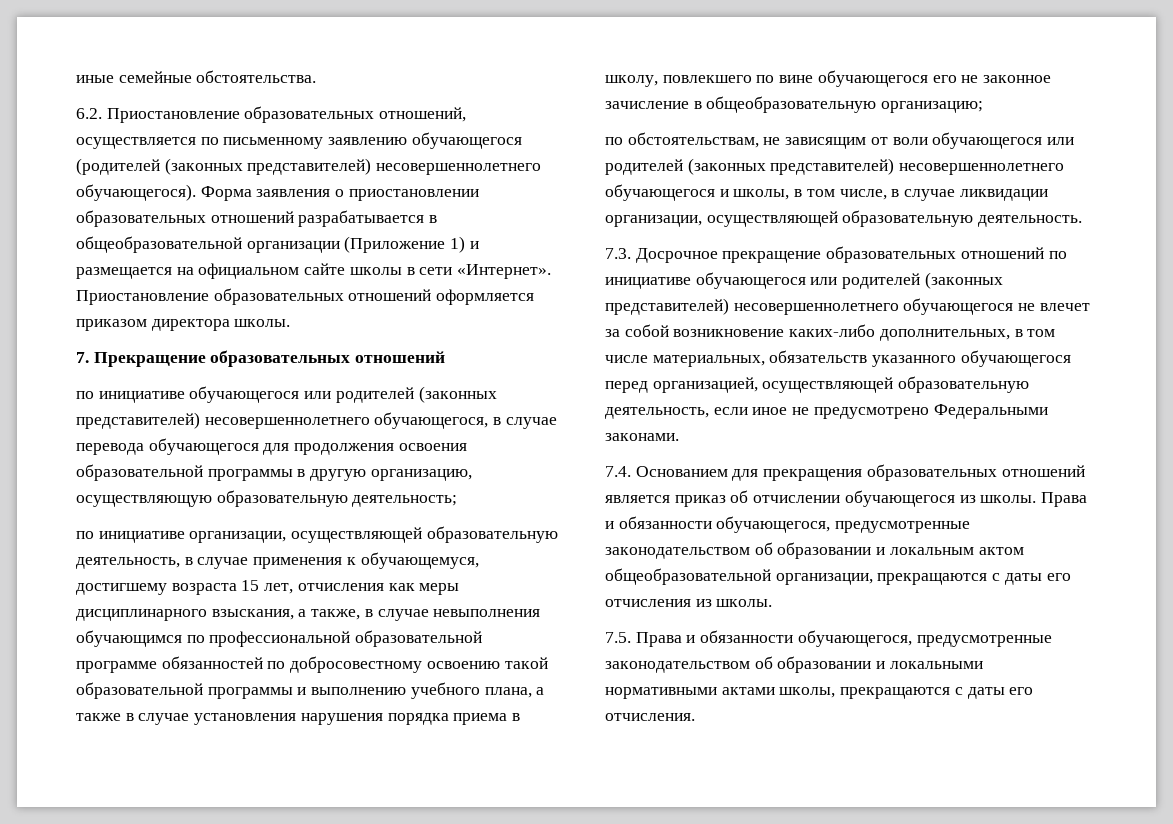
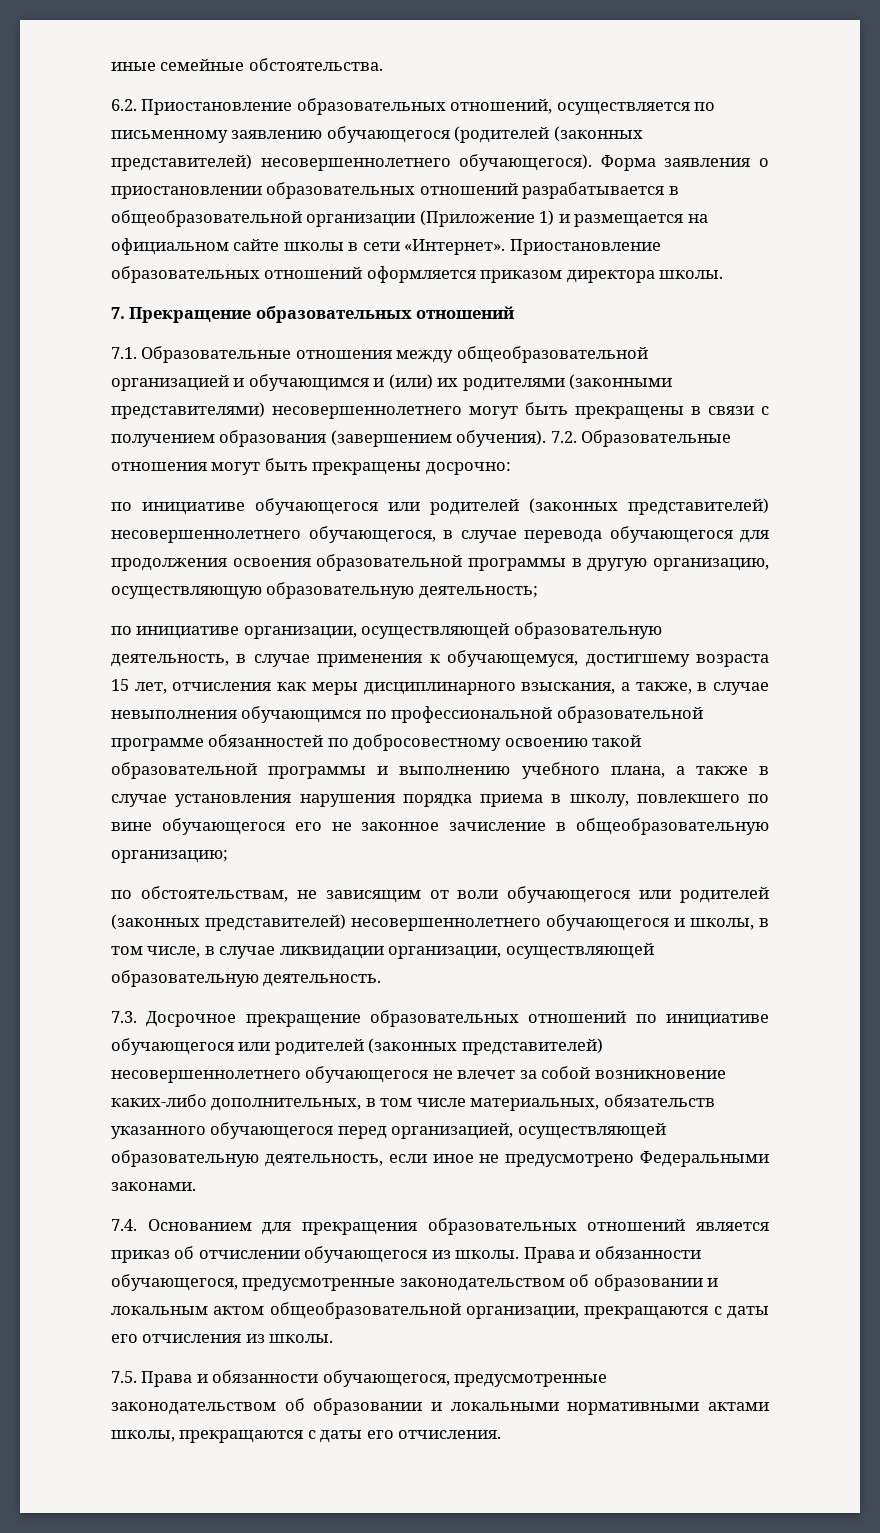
(446, 357) none -> [111,346,648,363] [111,374,673,391] [111,402,769,419] [111,430,732,447] [111,458,511,475] // 7.1. Образовательные отношения между общеобразовательной организацией и обучающимся и (или) их родителями (законными представителями) несовершеннолетнего могут быть прекращены в связи с получением образования (завершением обучения). 7.2. Образовательные отношения могут быть прекращены досрочно:

